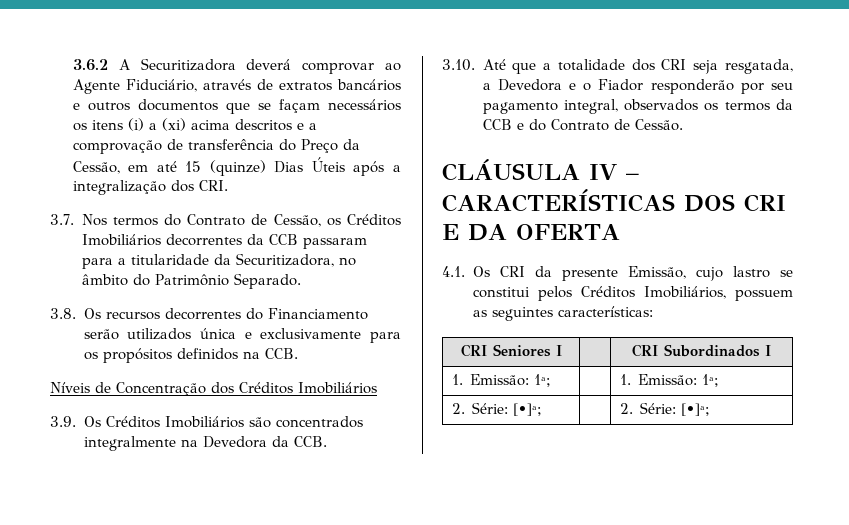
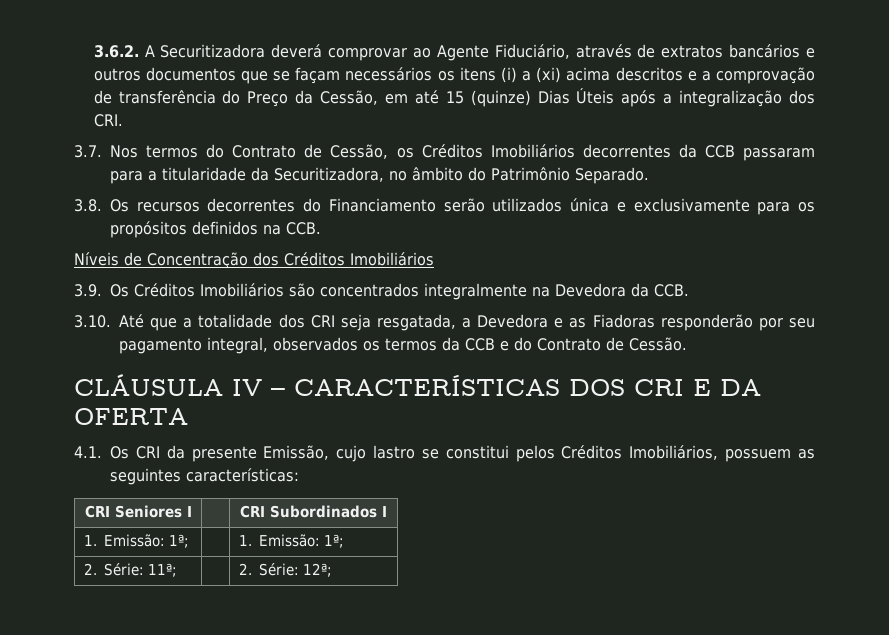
[72,59,108,71] 3.6.2 -> [93,45,139,58] 3.6.2.
[583,79,644,91] o Fiador -> [569,314,655,328] as Fiadoras
[513,403,543,416] [619,402,711,416] [•]ª; | | 2. Série: [•]ª; -> [148,563,178,577] [238,563,333,577] 11ª; | | 2. Série: 12ª;

